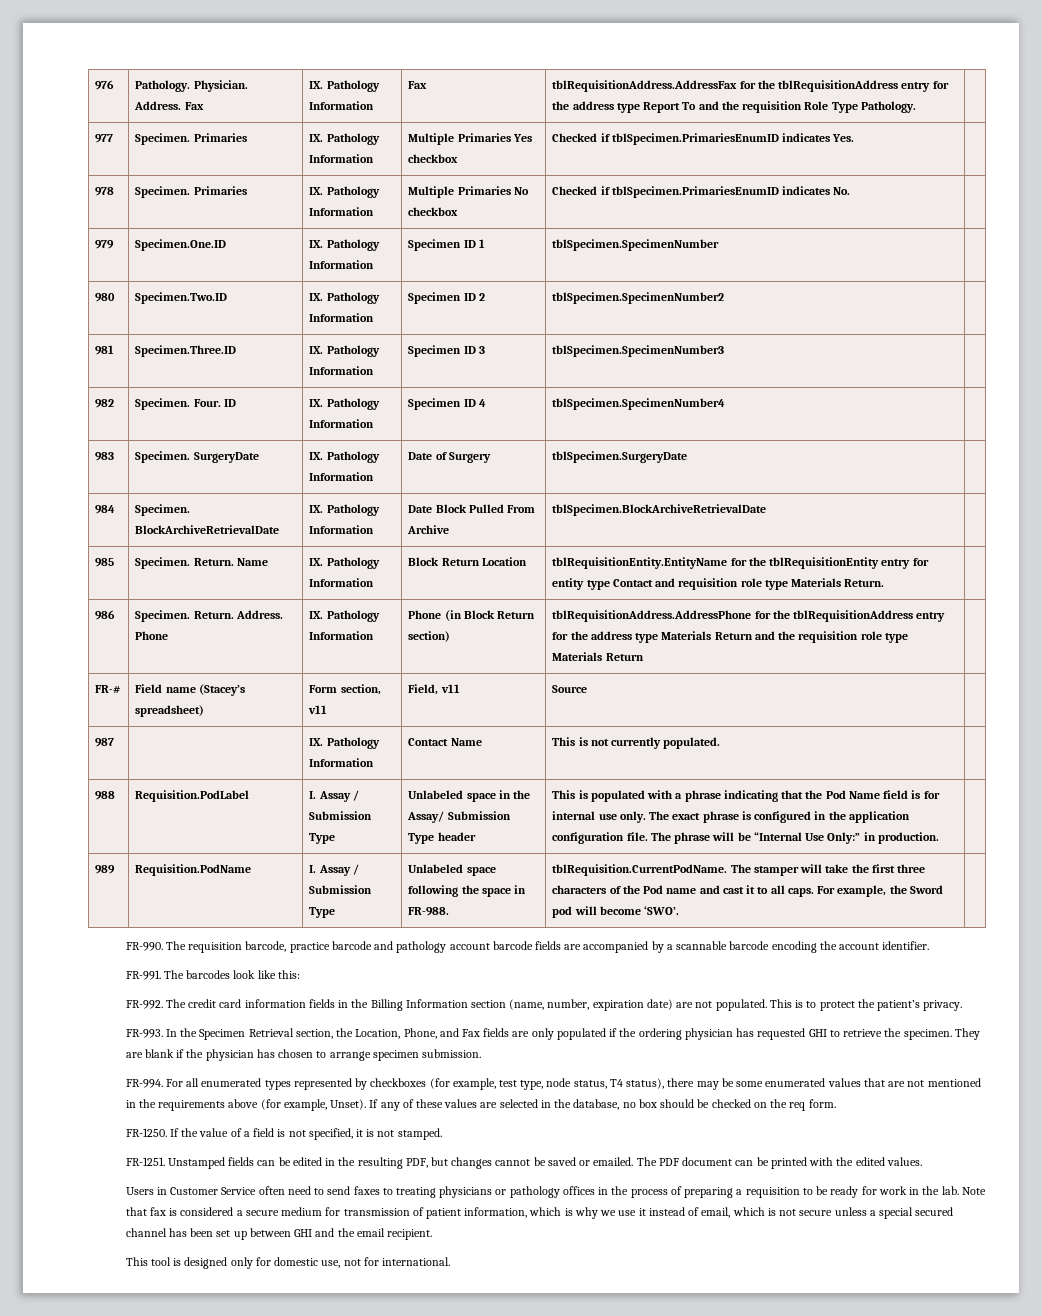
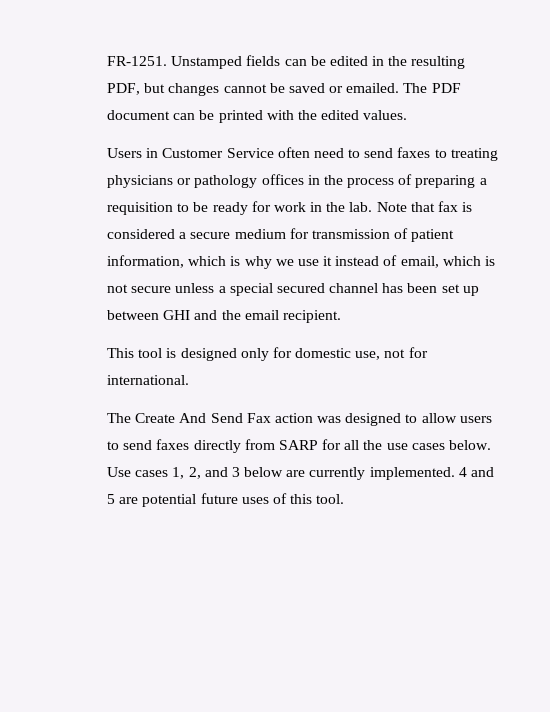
[95,80,115,90] [135,80,248,92] [134,101,204,110] [309,80,380,92] [309,101,375,110] [408,81,428,89] [552,80,949,92] [552,101,916,113] [95,134,114,143] [135,133,247,145] [309,133,380,145] [309,154,375,163] [408,133,532,145] [408,154,459,163] [552,133,855,145] [95,187,115,196] [135,186,247,198] [309,186,380,198] [309,207,375,216] [408,186,529,198] [408,207,459,216] [552,186,851,198] [95,240,115,249] [135,239,227,251] [309,239,380,251] [309,260,375,269] [408,239,485,251] [552,239,720,251] [95,293,116,302] [135,292,228,304] [309,292,380,304] [309,313,375,322] [408,292,485,304] [552,292,725,304] [95,345,115,355] [135,345,237,357] [309,345,380,357] [309,366,375,375] [408,345,485,357] [552,345,725,357] [95,399,115,408] [135,398,236,410] [309,398,380,410] [309,419,375,428] [408,398,486,410] [552,398,726,410] [95,452,115,461] [135,451,259,463] [309,451,380,463] [309,472,375,481] [408,452,491,463] [552,451,688,463] [95,505,116,514] [135,504,191,516] [135,525,280,534] [309,504,380,516] [309,525,375,534] [408,504,536,513] [407,525,450,534] [552,504,767,516] [95,558,115,567] [135,557,268,569] [309,557,380,569] [309,578,375,587] [408,557,527,566] [552,557,929,569] [552,578,885,590] [95,610,116,620] [135,610,283,622] [135,631,169,640] [309,610,380,622] [309,631,375,640] [408,610,536,621] [408,631,451,642] [552,610,946,622] [552,631,908,643] [552,652,644,661] [95,685,122,693] [135,684,245,696] [135,705,205,717] [309,684,381,695] [308,705,328,714] [408,684,460,695] [552,685,588,693] [95,738,115,747] [309,737,380,749] [309,758,375,767] [408,738,482,746] [552,737,721,749] [95,791,116,800] [135,790,250,802] [309,790,359,802] [309,811,373,820] [309,833,336,844] [408,790,531,802] [407,811,511,823] [408,832,476,844] [552,790,940,802] [552,811,910,823] [552,832,939,844] [95,865,116,874] [135,864,252,876] [309,864,359,876] [309,885,373,894] [309,907,336,918] [408,864,496,876] [408,885,527,897] [408,907,450,916] [552,864,926,876] [552,885,943,897] [552,906,680,918] [125,941,930,953] [125,970,300,980] [125,999,963,1011] [125,1028,980,1040] [125,1049,481,1061] [125,1078,981,1090] [125,1099,836,1111] [125,1128,442,1140] 976 | Pathology. Physician. Address. Fax | IX. Pathology Information | Fax | tblRequisitionAddress.AddressFax for the tblRequisitionAddress entry for the address type Report To and the requisition Role Type Pathology. | // 977 | Specimen. Primaries | IX. Pathology Information | Multiple Primaries Yes checkbox | Checked if tblSpecimen.PrimariesEnumID indicates Yes. | // 978 | Specimen. Primaries | IX. Pathology Information | Multiple Primaries No checkbox | Checked if tblSpecimen.PrimariesEnumID indicates No. | // 979 | Specimen.One.ID | IX. Pathology Information | Specimen ID 1 | tblSpecimen.SpecimenNumber | // 980 | Specimen.Two.ID | IX. Pathology Information | Specimen ID 2 | tblSpecimen.SpecimenNumber2 | // 981 | Specimen.Three.ID | IX. Pathology Information | Specimen ID 3 | tblSpecimen.SpecimenNumber3 | // 982 | Specimen. Four. ID | IX. Pathology Information | Specimen ID 4 | tblSpecimen.SpecimenNumber4 | // 983 | Specimen. SurgeryDate | IX. Pathology Information | Date of Surgery | tblSpecimen.SurgeryDate | // 984 | Specimen. BlockArchiveRetrievalDate | IX. Pathology Information | Date Block Pulled From Archive | tblSpecimen.BlockArchiveRetrievalDate | // 985 | Specimen. Return. Name | IX. Pathology Information | Block Return Location | tblRequisitionEntity.EntityName for the tblRequisitionEntity entry for entity type Contact and requisition role type Materials Return. | // 986 | Specimen. Return. Address. Phone | IX. Pathology Information | Phone (in Block Return section) | tblRequisitionAddress.AddressPhone for the tblRequisitionAddress entry for the address type Materials Return and the requisition role type Materials Return | // FR-# | Field name (Stacey’s spreadsheet) | Form section, v11 | Field, v11 | Source | // 987 | | IX. Pathology Information | Contact Name | This is not currently populated. | // 988 | Requisition.PodLabel | I. Assay / Submission Type | Unlabeled space in the Assay/ Submission Type header | This is populated with a phrase indicating that the Pod Name field is for internal use only. The exact phrase is configured in the application configuration file. The phrase will be “Internal Use Only:” in production. | // 989 | Requisition.PodName | I. Assay / Submission Type | Unlabeled space following the space in FR-988. | tblRequisition.CurrentPodName. The stamper will take the first three characters of the Pod name and cast it to all caps. For example, the Sword pod will become ‘SWO’. | // FR-990. The requisition barcode, practice barcode and pathology account barcode fields are accompanied by a scannable barcode encoding the account identifier. // FR-991. The barcodes look like this: // FR-992. The credit card information fields in the Billing Information section (name, number, expiration date) are not populated. This is to protect the patient’s privacy. // FR-993. In the Specimen Retrieval section, the Location, Phone, and Fax fields are only populated if the ordering physician has requested GHI to retrieve the specimen. They are blank if the physician has chosen to arrange specimen submission. // FR-994. For all enumerated types represented by checkboxes (for example, test type, node status, T4 status), there may be some enumerated values that are not mentioned in the requirements above (for example, Unset). If any of these values are selected in the database, no box should be checked on the req form. // FR-1250. If the value of a field is not specified, it is not stamped. // -> (106, 61) none
(450, 1261) none -> [106,413,492,426] [106,439,491,453] [106,467,494,480] [106,493,345,507] // The Create And Send Fax action was designed to allow users to send faxes directly from SARP for all the use cases below. Use cases 1, 2, and 3 below are currently implemented. 4 and 5 are potential future uses of this tool.

